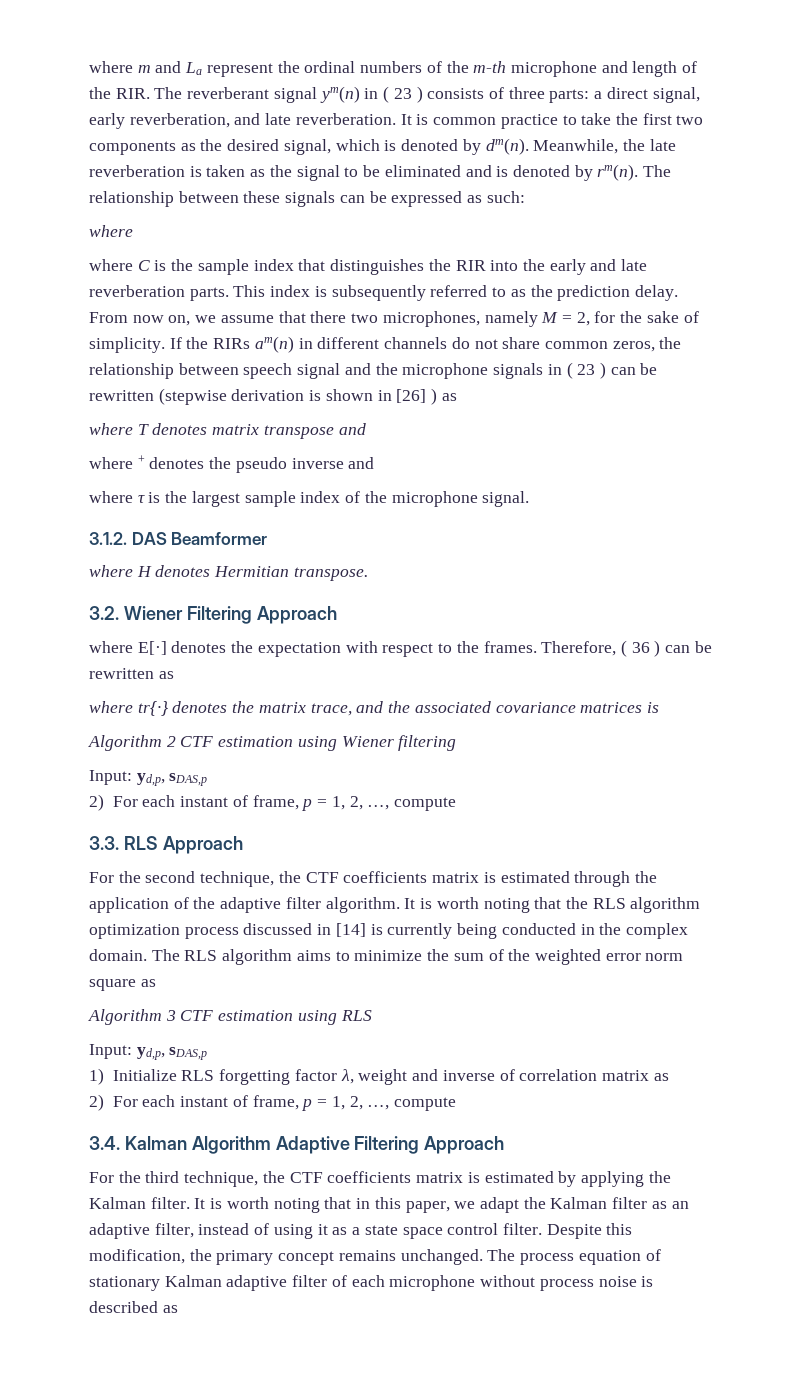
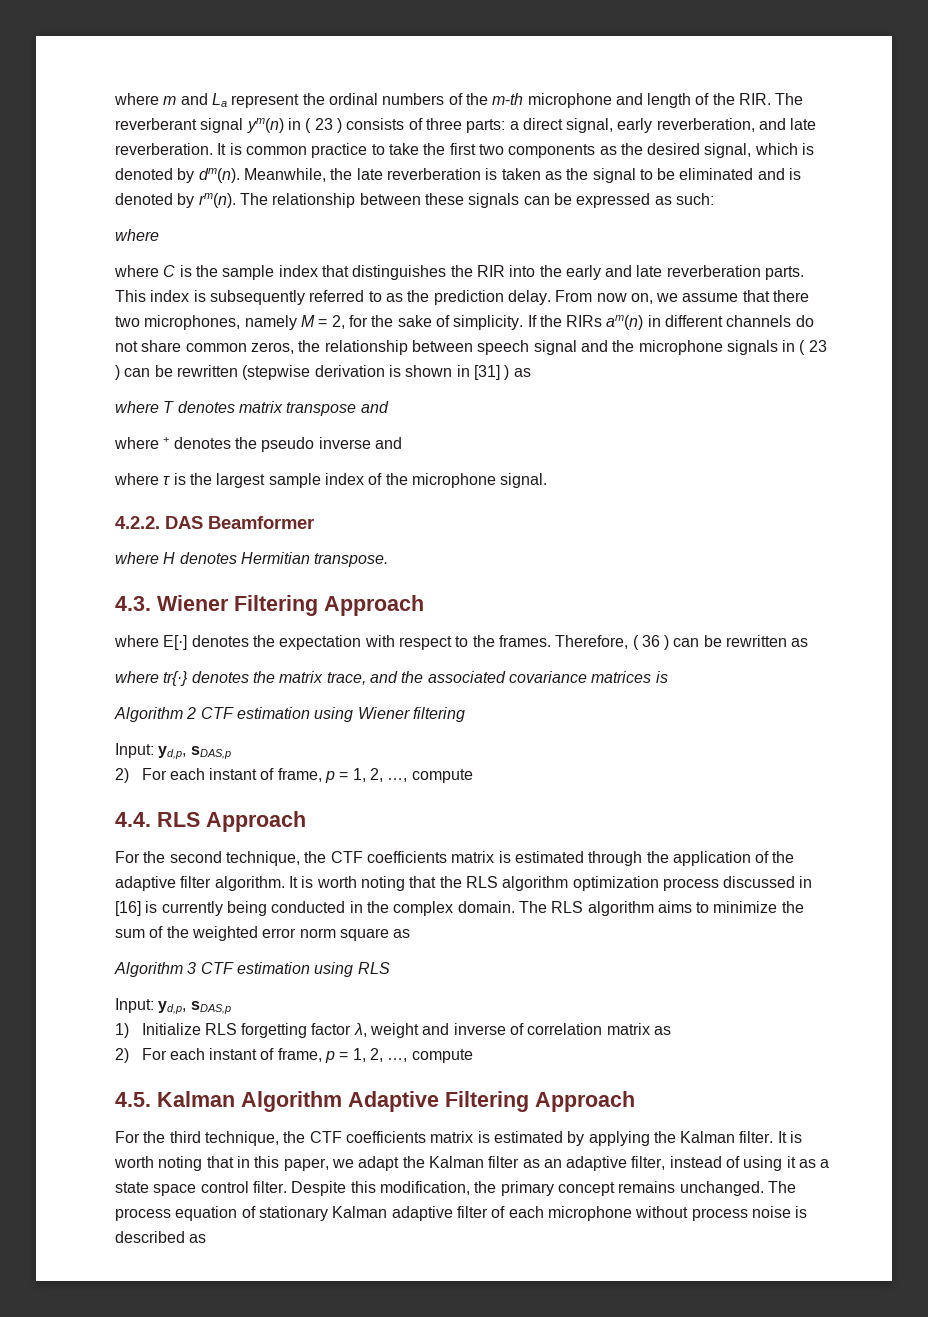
[396,389,427,403] [26] -> [473,365,500,380] [31]
[89,532,127,545] 3.1.2. -> [115,516,160,529] 4.2.2.
[89,606,119,620] 3.2. -> [115,596,151,611] 4.3.
[89,836,119,850] 3.3. -> [115,812,151,827] 4.4.
[335,923,366,937] [14] -> [115,901,141,916] [16]
[89,1136,120,1150] 3.4. -> [115,1092,151,1107] 4.5.

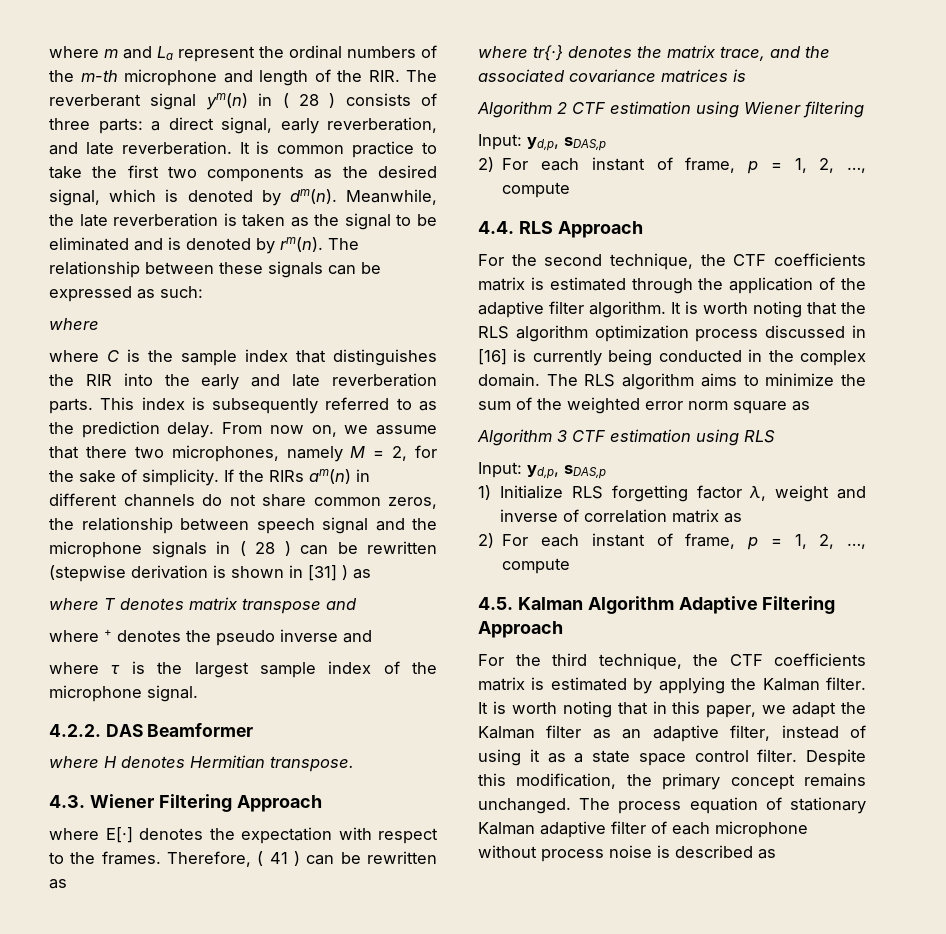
[314,118,333,130] 23 -> [298,94,319,106] 28
[808,340,827,352] 23 -> [255,542,275,554] 28
[641,635,660,647] 36 -> [269,852,288,864] 41

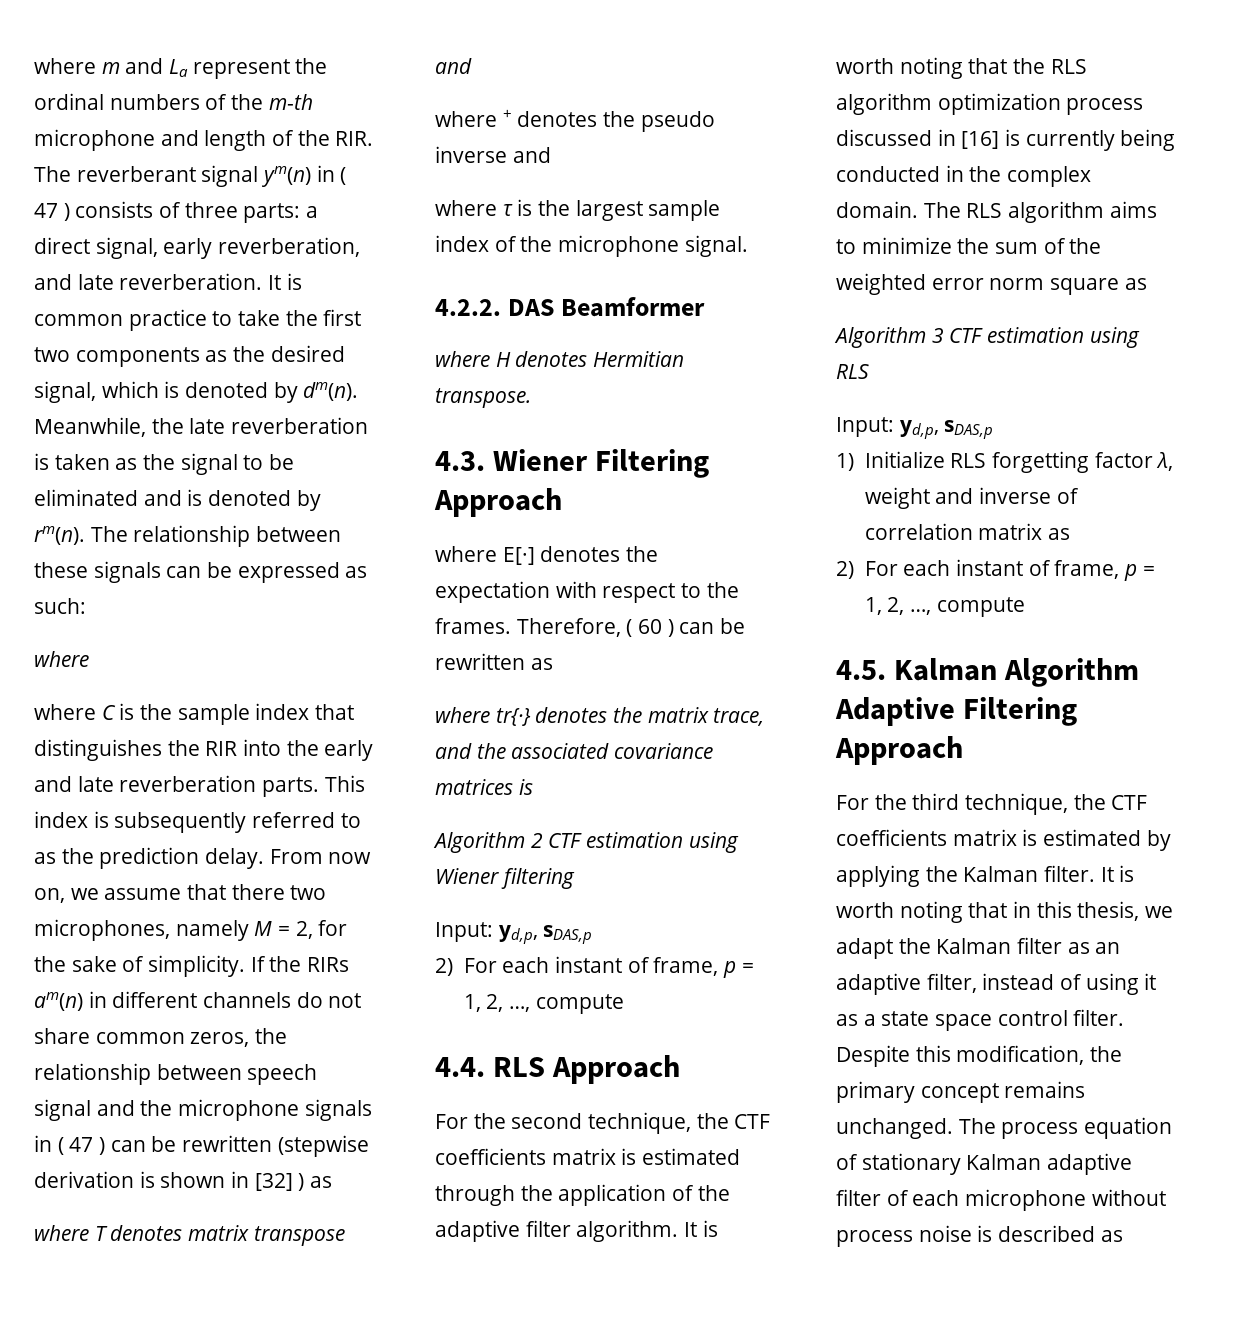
[298,94,319,106] 28 -> [34,203,58,218] 47
[255,542,275,554] 28 -> [69,1137,94,1152] 47
[308,565,337,581] [31] -> [254,1173,293,1191] [32]
[269,852,288,864] 41 -> [638,619,663,634] 60
[706,705,757,718] paper, -> [1077,901,1140,921] thesis,

